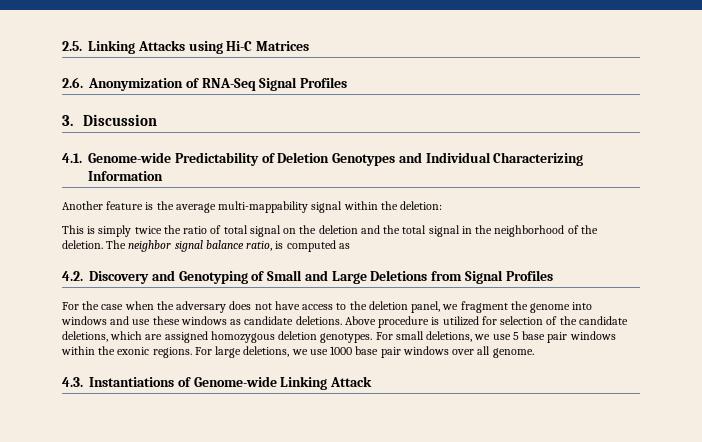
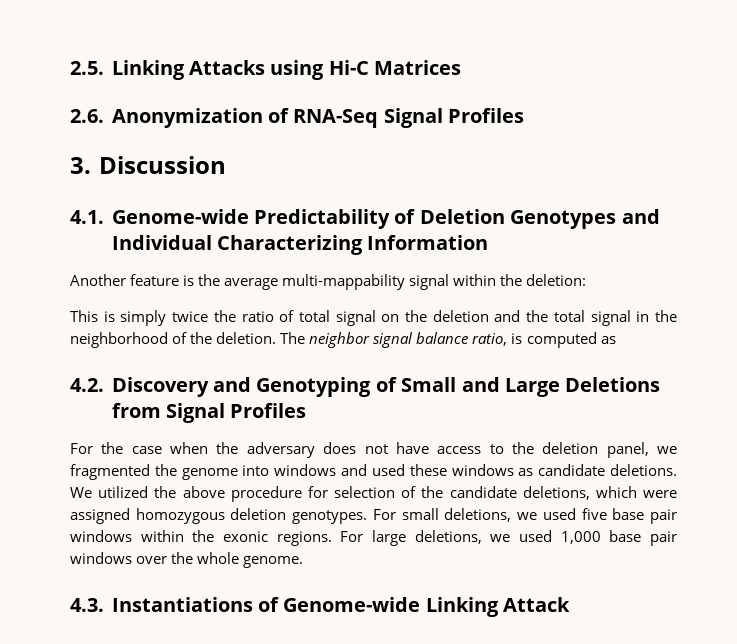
[460,301,508,313] fragment -> [70,464,150,480] fragmented
[132,319,151,325] use -> [371,464,405,476] used
[344,316,479,328] Above procedure is utilized -> [70,486,302,502] We utilized the above procedure
[145,334,163,340] are -> [643,490,677,498] were
[492,332,519,340] use 5 -> [542,508,607,520] used five
[309,346,353,355] use 1000 -> [519,530,601,544] used 1,000
[477,346,491,355] all -> [171,552,240,564] the whole

